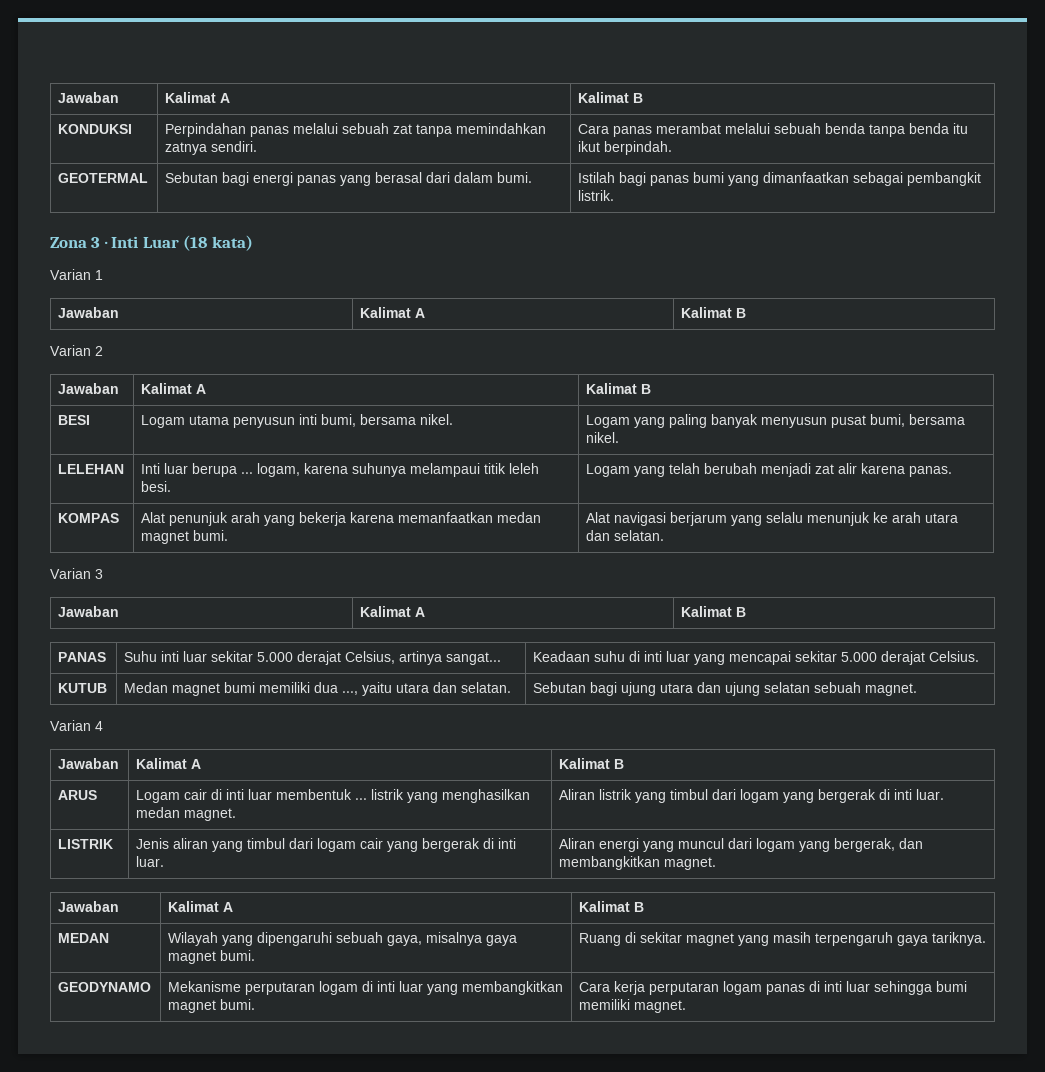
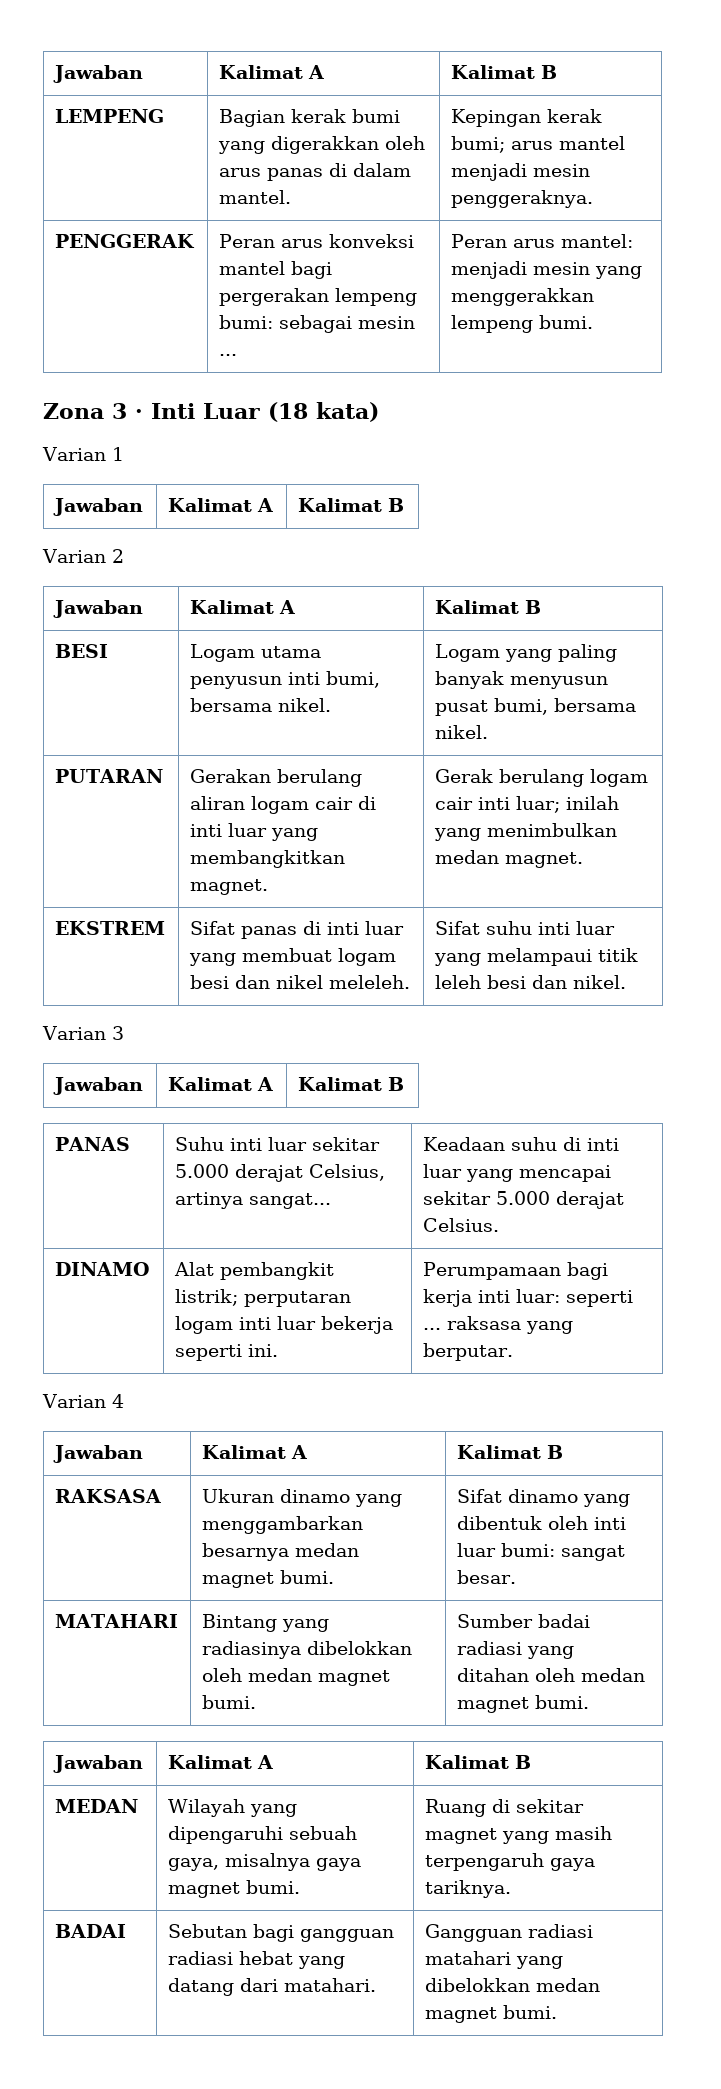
[58,92,120,103] [165,92,231,103] [578,92,644,103] [58,124,133,134] [165,123,547,137] [165,141,258,155] [578,123,969,137] [578,141,673,155] [58,173,149,183] [165,172,533,186] [578,172,982,186] [578,190,615,201] Jawaban | Kalimat A | Kalimat B // KONDUKSI | Perpindahan panas melalui sebuah zat tanpa memindahkan zatnya sendiri. | Cara panas merambat melalui sebuah benda tanpa benda itu ikut berpindah. // GEOTERMAL | Sebutan bagi energi panas yang berasal dari dalam bumi. | Istilah bagi panas bumi yang dimanfaatkan sebagai pembangkit listrik. -> [53,65,144,83] [219,65,325,79] [451,65,558,79] [55,109,165,123] [219,109,401,127] [218,136,426,154] [219,163,412,181] [219,190,292,204] [451,109,603,127] [451,136,626,153] [451,163,591,181] [451,190,594,208] [55,234,196,248] [219,234,414,248] [219,261,333,279] [219,288,418,306] [219,315,416,333] [219,354,238,356] [451,234,633,248] [451,261,643,279] [451,288,595,306] [451,315,594,333] Jawaban | Kalimat A | Kalimat B // LEMPENG | Bagian kerak bumi yang digerakkan oleh arus panas di dalam mantel. | Kepingan kerak bumi; arus mantel menjadi mesin penggeraknya. // PENGGERAK | Peran arus konveksi mantel bagi pergerakan lempeng bumi: sebagai mesin ... | Peran arus mantel: menjadi mesin yang menggerakkan lempeng bumi.
[58,464,125,474] [141,463,540,477] [141,481,172,492] [586,463,953,477] [58,513,120,523] [141,512,542,526] [141,530,229,544] [586,512,959,526] [586,530,665,541] LELEHAN | Inti luar berupa ... logam, karena suhunya melampaui titik leleh besi. | Logam yang telah berubah menjadi zat alir karena panas. // KOMPAS | Alat penunjuk arah yang bekerja karena memanfaatkan medan magnet bumi. | Alat navigasi berjarum yang selalu menunjuk ke arah utara dan selatan. -> [55,769,164,783] [190,769,363,787] [190,796,377,814] [190,823,319,841] [190,850,346,868] [190,879,269,895] [435,769,649,787] [435,796,620,813] [434,823,618,841] [435,850,584,868] [55,921,166,935] [190,921,405,939] [189,948,397,966] [190,975,411,989] [435,921,616,935] [434,948,639,966] [435,975,627,989] PUTARAN | Gerakan berulang aliran logam cair di inti luar yang membangkitkan magnet. | Gerak berulang logam cair inti luar; inilah yang menimbulkan medan magnet. // EKSTREM | Sifat panas di inti luar yang membuat logam besi dan nikel meleleh. | Sifat suhu inti luar yang melampaui titik leleh besi dan nikel.
[58,683,108,693] [124,682,512,696] [533,682,918,696] KUTUB | Medan magnet bumi memiliki dua ..., yaitu utara dan selatan. | Sebutan bagi ujung utara dan ujung selatan sebuah magnet. -> [55,1262,151,1276] [174,1262,335,1280] [175,1289,352,1307] [175,1316,394,1334] [175,1344,279,1361] [423,1262,608,1280] [423,1289,634,1307] [423,1316,574,1334] [423,1343,514,1361] DINAMO | Alat pembangkit listrik; perputaran logam inti luar bekerja seperti ini. | Perumpamaan bagi kerja inti luar: seperti ... raksasa yang berputar.
[58,790,98,800] [136,789,531,803] [136,807,237,821] [559,789,945,803] [58,839,114,849] [136,838,517,852] [136,856,165,867] [559,838,924,852] [559,856,717,870] ARUS | Logam cair di inti luar membentuk ... listrik yang menghasilkan medan magnet. | Aliran listrik yang timbul dari logam yang bergerak di inti luar. // LISTRIK | Jenis aliran yang timbul dari logam cair yang bergerak di inti luar. | Aliran energi yang muncul dari logam yang bergerak, dan membangkitkan magnet. -> [55,1489,162,1503] [202,1489,403,1507] [202,1516,364,1534] [202,1543,360,1561] [202,1570,335,1588] [457,1489,631,1507] [457,1516,627,1530] [457,1543,626,1561] [457,1570,517,1584] [55,1614,179,1628] [202,1614,330,1632] [202,1641,413,1659] [202,1668,391,1686] [202,1695,257,1709] [457,1614,591,1628] [457,1641,575,1659] [457,1668,646,1682] [457,1695,590,1713] RAKSASA | Ukuran dinamo yang menggambarkan besarnya medan magnet bumi. | Sifat dinamo yang dibentuk oleh inti luar bumi: sangat besar. // MATAHARI | Bintang yang radiasinya dibelokkan oleh medan magnet bumi. | Sumber badai radiasi yang ditahan oleh medan magnet bumi.
[58,982,152,992] [168,981,564,995] [168,999,256,1013] [579,981,968,995] [579,999,687,1013] GEODYNAMO | Mekanisme perputaran logam di inti luar yang membangkitkan magnet bumi. | Cara kerja perputaran logam panas di inti luar sehingga bumi memiliki magnet. -> [55,1924,127,1938] [168,1924,395,1942] [168,1951,346,1969] [168,1978,377,1996] [425,1924,594,1942] [425,1951,564,1969] [425,1978,601,1992] [425,2005,558,2023] BADAI | Sebutan bagi gangguan radiasi hebat yang datang dari matahari. | Gangguan radiasi matahari yang dibelokkan medan magnet bumi.

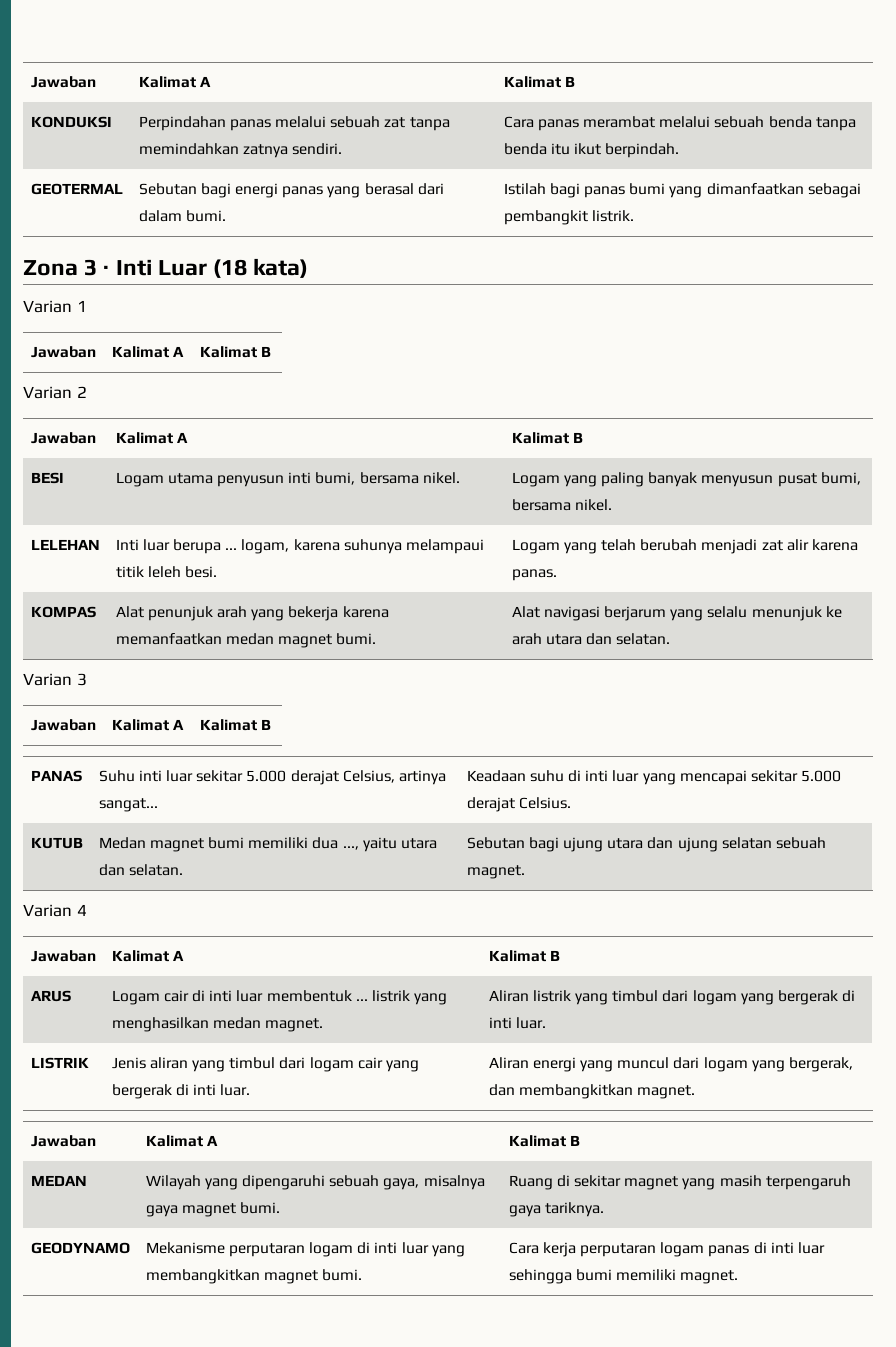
[53,65,144,83] [219,65,325,79] [451,65,558,79] [55,109,165,123] [219,109,401,127] [218,136,426,154] [219,163,412,181] [219,190,292,204] [451,109,603,127] [451,136,626,153] [451,163,591,181] [451,190,594,208] [55,234,196,248] [219,234,414,248] [219,261,333,279] [219,288,418,306] [219,315,416,333] [219,354,238,356] [451,234,633,248] [451,261,643,279] [451,288,595,306] [451,315,594,333] Jawaban | Kalimat A | Kalimat B // LEMPENG | Bagian kerak bumi yang digerakkan oleh arus panas di dalam mantel. | Kepingan kerak bumi; arus mantel menjadi mesin penggeraknya. // PENGGERAK | Peran arus konveksi mantel bagi pergerakan lempeng bumi: sebagai mesin ... | Peran arus mantel: menjadi mesin yang menggerakkan lempeng bumi. -> [30,76,96,88] [138,76,211,88] [503,76,575,88] [30,116,112,128] [138,116,450,131] [138,143,342,158] [503,116,856,131] [503,143,680,158] [30,183,123,195] [138,183,444,198] [138,210,226,222] [503,183,861,198] [503,210,634,225] Jawaban | Kalimat A | Kalimat B // KONDUKSI | Perpindahan panas melalui sebuah zat tanpa memindahkan zatnya sendiri. | Cara panas merambat melalui sebuah benda tanpa benda itu ikut berpindah. // GEOTERMAL | Sebutan bagi energi panas yang berasal dari dalam bumi. | Istilah bagi panas bumi yang dimanfaatkan sebagai pembangkit listrik.
[55,769,164,783] [190,769,363,787] [190,796,377,814] [190,823,319,841] [190,850,346,868] [190,879,269,895] [435,769,649,787] [435,796,620,813] [434,823,618,841] [435,850,584,868] [55,921,166,935] [190,921,405,939] [189,948,397,966] [190,975,411,989] [435,921,616,935] [434,948,639,966] [435,975,627,989] PUTARAN | Gerakan berulang aliran logam cair di inti luar yang membangkitkan magnet. | Gerak berulang logam cair inti luar; inilah yang menimbulkan medan magnet. // EKSTREM | Sifat panas di inti luar yang membuat logam besi dan nikel meleleh. | Sifat suhu inti luar yang melampaui titik leleh besi dan nikel. -> [30,539,100,550] [115,539,484,554] [115,566,217,578] [511,539,858,554] [511,569,557,581] [30,606,96,618] [115,606,389,621] [115,633,377,648] [511,606,842,621] [511,633,671,645] LELEHAN | Inti luar berupa ... logam, karena suhunya melampaui titik leleh besi. | Logam yang telah berubah menjadi zat alir karena panas. // KOMPAS | Alat penunjuk arah yang bekerja karena memanfaatkan medan magnet bumi. | Alat navigasi berjarum yang selalu menunjuk ke arah utara dan selatan.
[55,1262,151,1276] [174,1262,335,1280] [175,1289,352,1307] [175,1316,394,1334] [175,1344,279,1361] [423,1262,608,1280] [423,1289,634,1307] [423,1316,574,1334] [423,1343,514,1361] DINAMO | Alat pembangkit listrik; perputaran logam inti luar bekerja seperti ini. | Perumpamaan bagi kerja inti luar: seperti ... raksasa yang berputar. -> [30,837,83,849] [98,837,437,852] [98,864,183,876] [466,837,826,852] [466,865,525,879] KUTUB | Medan magnet bumi memiliki dua ..., yaitu utara dan selatan. | Sebutan bagi ujung utara dan ujung selatan sebuah magnet.
[55,1489,162,1503] [202,1489,403,1507] [202,1516,364,1534] [202,1543,360,1561] [202,1570,335,1588] [457,1489,631,1507] [457,1516,627,1530] [457,1543,626,1561] [457,1570,517,1584] [55,1614,179,1628] [202,1614,330,1632] [202,1641,413,1659] [202,1668,391,1686] [202,1695,257,1709] [457,1614,591,1628] [457,1641,575,1659] [457,1668,646,1682] [457,1695,590,1713] RAKSASA | Ukuran dinamo yang menggambarkan besarnya medan magnet bumi. | Sifat dinamo yang dibentuk oleh inti luar bumi: sangat besar. // MATAHARI | Bintang yang radiasinya dibelokkan oleh medan magnet bumi. | Sumber badai radiasi yang ditahan oleh medan magnet bumi. -> [30,990,71,1002] [111,990,448,1005] [111,1017,323,1032] [488,990,856,1005] [488,1017,546,1029] [30,1057,89,1069] [111,1057,419,1072] [111,1084,251,1099] [488,1057,853,1072] [488,1084,695,1099] ARUS | Logam cair di inti luar membentuk ... listrik yang menghasilkan medan magnet. | Aliran listrik yang timbul dari logam yang bergerak di inti luar. // LISTRIK | Jenis aliran yang timbul dari logam cair yang bergerak di inti luar. | Aliran energi yang muncul dari logam yang bergerak, dan membangkitkan magnet.
[55,1924,127,1938] [168,1924,395,1942] [168,1951,346,1969] [168,1978,377,1996] [425,1924,594,1942] [425,1951,564,1969] [425,1978,601,1992] [425,2005,558,2023] BADAI | Sebutan bagi gangguan radiasi hebat yang datang dari matahari. | Gangguan radiasi matahari yang dibelokkan medan magnet bumi. -> [30,1242,130,1254] [145,1242,465,1257] [145,1269,362,1284] [508,1242,825,1257] [508,1269,739,1284] GEODYNAMO | Mekanisme perputaran logam di inti luar yang membangkitkan magnet bumi. | Cara kerja perputaran logam panas di inti luar sehingga bumi memiliki magnet.

